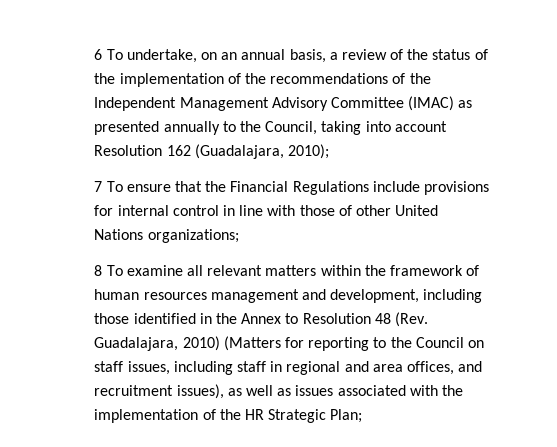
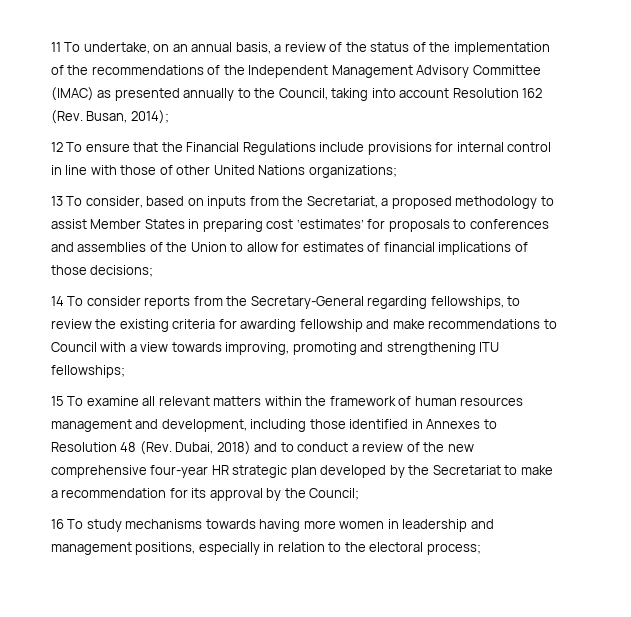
[94,49,103,60] 6 -> [50,42,61,52] 11
[194,144,329,159] [94,181,103,192] (Guadalajara, 2010); // 7 -> [50,110,169,124] [50,142,63,152] (Rev. Busan, 2014); // 12
[94,265,103,276] 8 -> [50,196,554,209] [50,219,549,232] [50,242,528,255] [50,265,154,277] [50,296,521,309] [50,319,557,332] [50,342,500,355] [50,365,125,378] [50,396,64,406] 13 To consider, based on inputs from the Secretariat, a proposed methodology to assist Member States in preparing cost ‘estimates’ for proposals to conferences and assemblies of the Union to allow for estimates of financial implications of those decisions; // 14 To consider reports from the Secretary-General regarding fellowships, to review the existing criteria for awarding fellowship and make recommendations to Council with a view towards improving, promoting and strengthening ITU fellowships; // 15
[215,313,282,324] the Annex -> [426,419,481,429] Annexes
[94,336,484,351] [94,361,483,375] [94,384,463,399] [94,409,363,423] Guadalajara, 2010) (Matters for reporting to the Council on staff issues, including staff in regional and area offices, and recruitment issues), as well as issues associated with the implementation of the HR Strategic Plan; -> [175,441,474,455] [50,465,553,478] [50,488,360,501] [50,519,494,532] [50,542,481,555] Dubai, 2018) and to conduct a review of the new comprehensive four-year HR strategic plan developed by the Secretariat to make a recommendation for its approval by the Council; // 16 To study mechanisms towards having more women in leadership and management positions, especially in relation to the electoral process;

